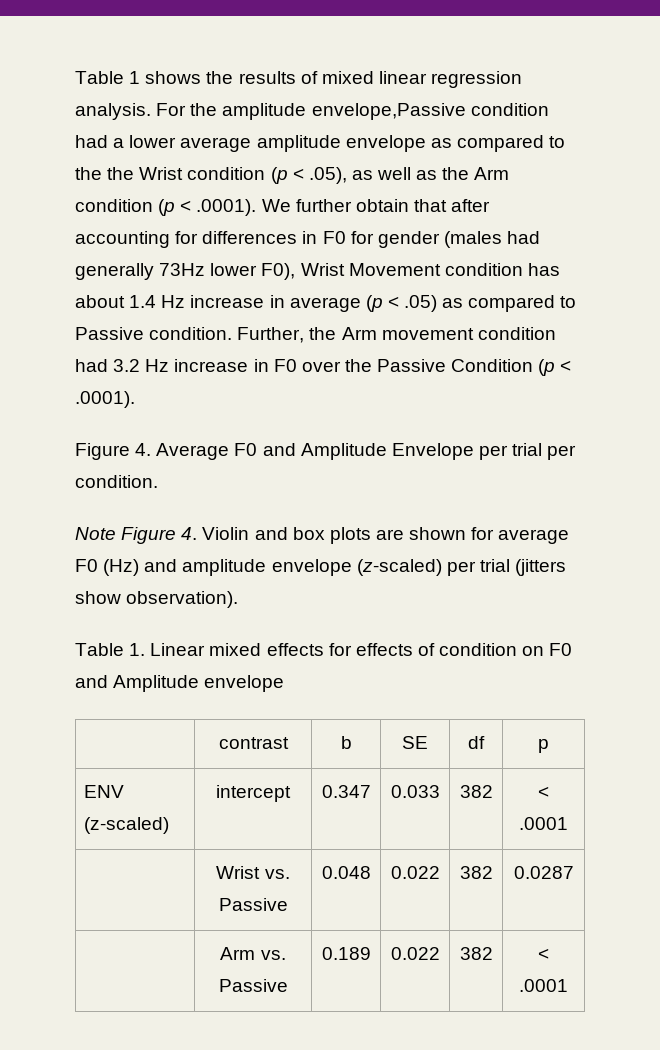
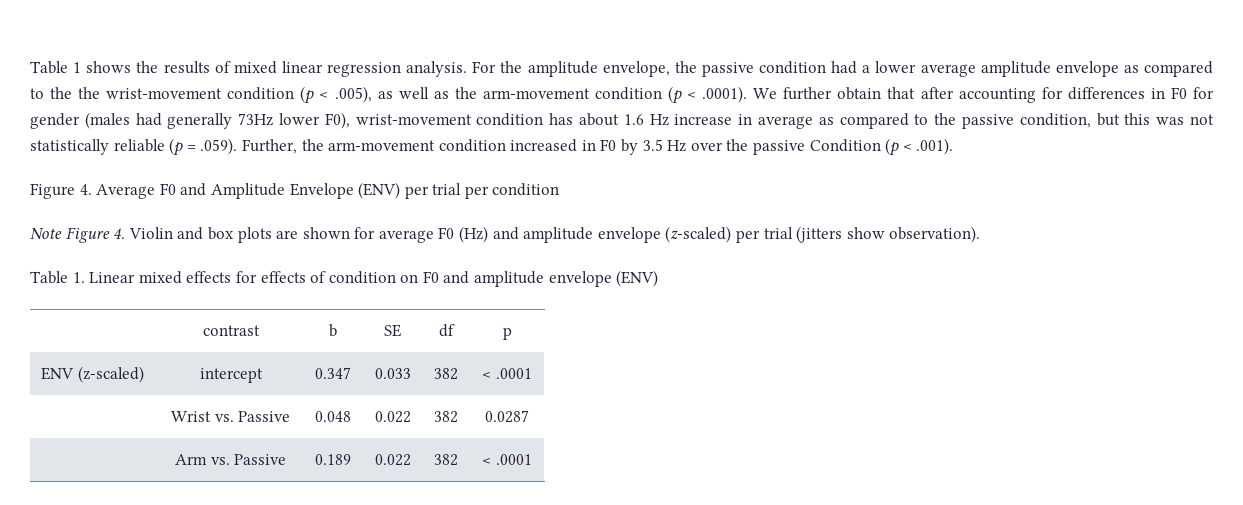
[311,103,466,120] envelope,Passive -> [602,61,754,77] envelope, the passive
[139,167,347,184] Wrist condition (p < .05), -> [106,86,372,104] wrist-movement condition (p < .005),
[474,167,510,180] Arm -> [482,88,590,99] arm-movement
[300,263,441,276] Wrist Movement -> [355,114,472,125] wrist-movement
[129,295,157,308] 1.4 -> [623,114,644,125] 1.6
[365,295,577,312] [75,327,556,343] [75,359,297,372] (p < .05) as compared to Passive condition. Further, the Arm movement condition had 3.2 Hz increase in F0 -> [818,113,1214,129] [30,138,687,156] as compared to the passive condition, but this was not statistically reliable (p = .059). Further, the arm-movement condition increased in F0 by 3.5 Hz
[377,359,447,372] Passive -> [753,140,806,155] passive
[75,391,135,408] .0001). -> [916,138,954,155] .001).
(474, 451) none -> [358,182,401,199] (ENV)
[75,475,158,488] condition. -> [492,183,560,196] condition
[113,675,285,692] Amplitude envelope -> [474,270,659,287] amplitude envelope (ENV)

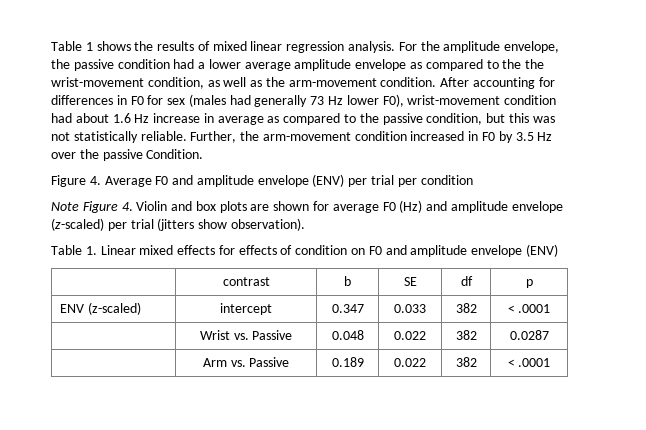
[227,86,372,104] condition (p < .005), -> [147,77,204,89] condition,
[594,86,954,104] condition (p < .0001). We further obtain that after -> [380,77,470,87] condition. After
[30,113,80,129] gender -> [167,98,186,105] sex
[238,113,274,126] 73Hz -> [310,96,344,105] 73 Hz
[549,113,574,125] has -> [51,113,72,123] had
[113,138,238,156] reliable (p = .059). -> [140,131,187,141] reliable.
[809,138,954,156] Condition (p < .001). -> [146,149,204,159] Condition.
[210,183,354,199] Amplitude Envelope -> [196,175,309,187] amplitude envelope

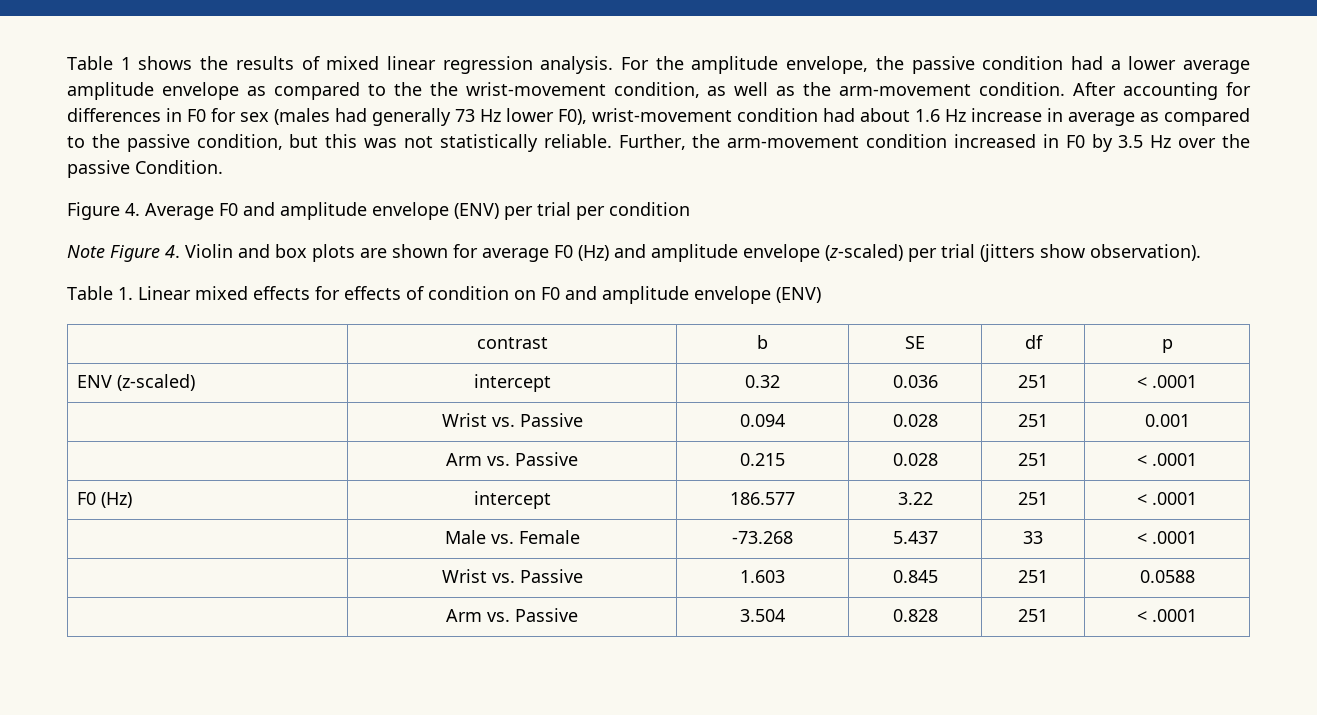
[331,304,364,313] [393,304,426,313] [455,303,477,313] [507,304,551,313] [199,330,293,340] [331,330,364,340] [393,331,426,340] [455,330,477,340] [509,330,549,340] [202,357,290,367] [331,357,364,367] [393,358,426,367] [455,357,477,367] [507,358,551,367] 0.347 | 0.033 | 382 | < .0001 // | Wrist vs. Passive | 0.048 | 0.022 | 382 | 0.0287 // | Arm vs. Passive | 0.189 | 0.022 | 382 | < .0001 -> [745,375,780,388] [892,375,938,388] [1018,375,1048,388] [1137,375,1197,388] [441,413,583,427] [740,414,785,427] [892,414,938,427] [1018,414,1048,427] [1144,414,1190,427] [446,452,578,466] [740,453,785,466] [892,453,938,466] [1018,453,1048,466] [1137,453,1197,466] [77,492,133,508] [473,491,551,509] [730,492,795,505] [897,492,933,505] [1018,492,1048,505] [1137,492,1197,505] [444,530,580,544] [732,531,793,544] [892,531,938,544] [1023,531,1043,544] [1137,531,1197,544] [441,569,583,583] [740,570,785,583] [892,570,938,583] [1018,570,1048,583] [1139,570,1195,583] [446,608,578,622] [740,609,785,622] [892,609,938,622] [1018,609,1048,622] [1137,609,1197,622] 0.32 | 0.036 | 251 | < .0001 // | Wrist vs. Passive | 0.094 | 0.028 | 251 | 0.001 // | Arm vs. Passive | 0.215 | 0.028 | 251 | < .0001 // F0 (Hz) | intercept | 186.577 | 3.22 | 251 | < .0001 // | Male vs. Female | -73.268 | 5.437 | 33 | < .0001 // | Wrist vs. Passive | 1.603 | 0.845 | 251 | 0.0588 // | Arm vs. Passive | 3.504 | 0.828 | 251 | < .0001

